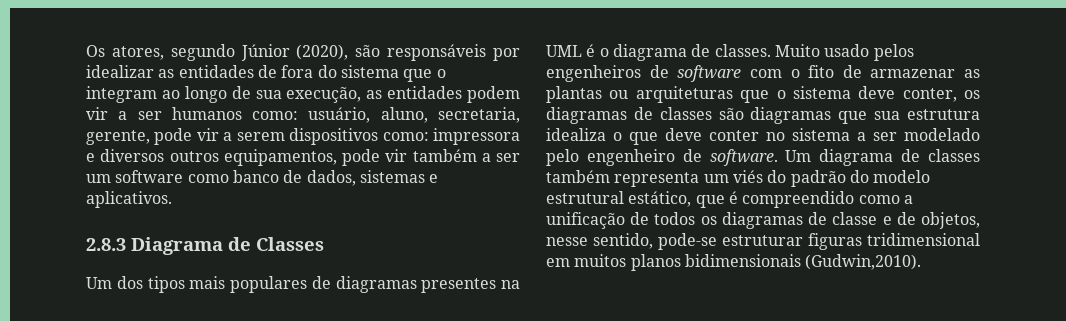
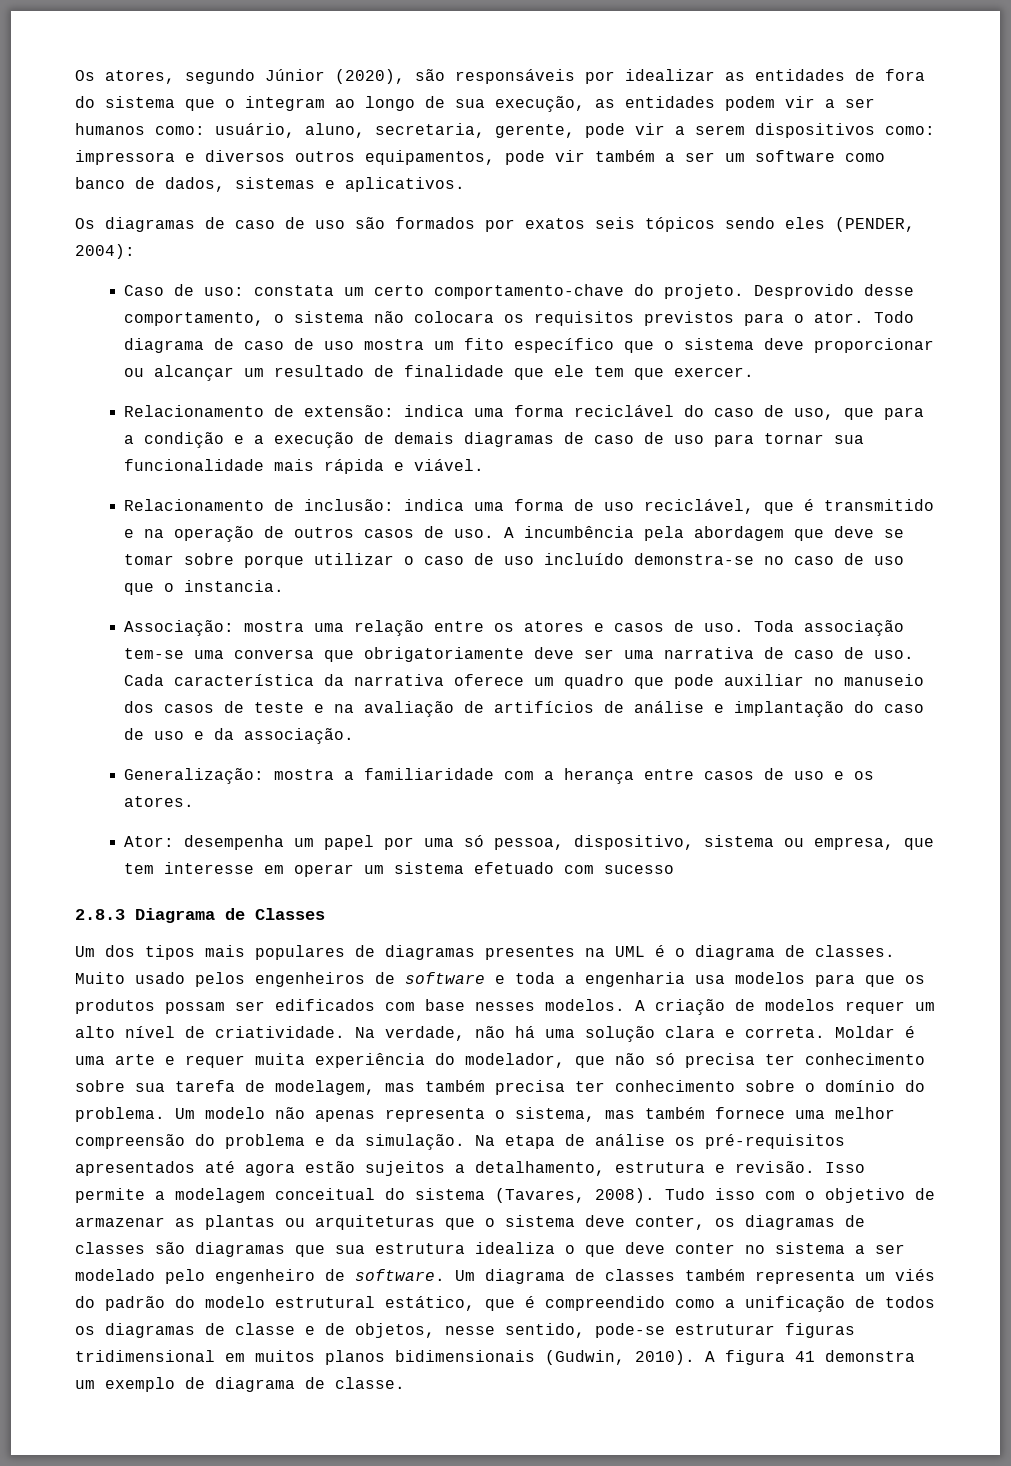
(172, 199) none -> [75,217,915,232] [75,244,135,259] [124,284,915,299] [124,311,915,326] [124,338,935,353] [124,365,755,381] [124,405,925,420] [124,432,865,448] [124,459,485,474] [124,499,935,514] [124,526,905,542] [124,553,905,568] [124,580,285,595] [124,620,905,636] [124,647,915,662] [124,674,925,689] [124,701,925,717] [124,728,355,744] [124,768,875,784] [124,796,195,807] [124,835,935,850] [124,862,675,877] // Os diagramas de caso de uso são formados por exatos seis tópicos sendo eles (PENDER, 2004): // Caso de uso: constata um certo comportamento-chave do projeto. Desprovido desse comportamento, o sistema não colocara os requisitos previstos para o ator. Todo diagrama de caso de uso mostra um fito específico que o sistema deve proporcionar ou alcançar um resultado de finalidade que ele tem que exercer. // Relacionamento de extensão: indica uma forma reciclável do caso de uso, que para a condição e a execução de demais diagramas de caso de uso para tornar sua funcionalidade mais rápida e viável. // Relacionamento de inclusão: indica uma forma de uso reciclável, que é transmitido e na operação de outros casos de uso. A incumbência pela abordagem que deve se tomar sobre porque utilizar o caso de uso incluído demonstra-se no caso de uso que o instancia. // Associação: mostra uma relação entre os atores e casos de uso. Toda associação tem-se uma conversa que obrigatoriamente deve ser uma narrativa de caso de uso. Cada característica da narrativa oferece um quadro que pode auxiliar no manuseio dos casos de teste e na avaliação de artifícios de análise e implantação do caso de uso e da associação. // Generalização: mostra a familiaridade com a herança entre casos de uso e os atores. // Ator: desempenha um papel por uma só pessoa, dispositivo, sistema ou empresa, que tem interesse em operar um sistema efetuado com sucesso
(742, 73) none -> [495,972,925,987] [75,999,935,1015] [75,1026,915,1042] [75,1053,925,1068] [75,1080,925,1095] [75,1107,895,1122] [75,1134,845,1150] [75,1161,865,1176] [75,1188,755,1203] e toda a engenharia usa modelos para que os produtos possam ser edificados com base nesses modelos. A criação de modelos requer um alto nível de criatividade. Na verdade, não há uma solução clara e correta. Moldar é uma arte e requer muita experiência do modelador, que não só precisa ter conhecimento sobre sua tarefa de modelagem, mas também precisa ter conhecimento sobre o domínio do problema. Um modelo não apenas representa o sistema, mas também fornece uma melhor compreensão do problema e da simulação. Na etapa de análise os pré-requisitos apresentados até agora estão sujeitos a detalhamento, estrutura e revisão. Isso permite a modelagem conceitual do sistema (Tavares, 2008). Tudo isso
[808,65,835,78] fito -> [825,1188,905,1203] objetivo
[805,254,922,270] (Gudwin,2010). -> [545,1350,915,1365] [75,1377,405,1392] (Gudwin, 2010). A figura 41 demonstra um exemplo de diagrama de classe.

